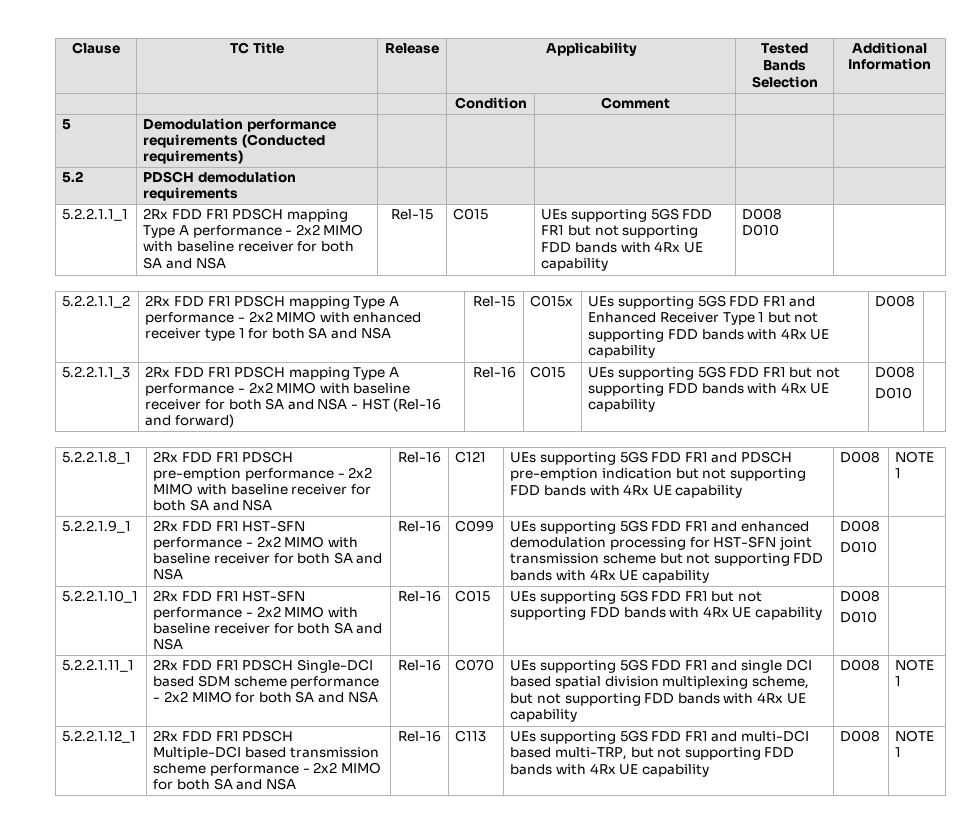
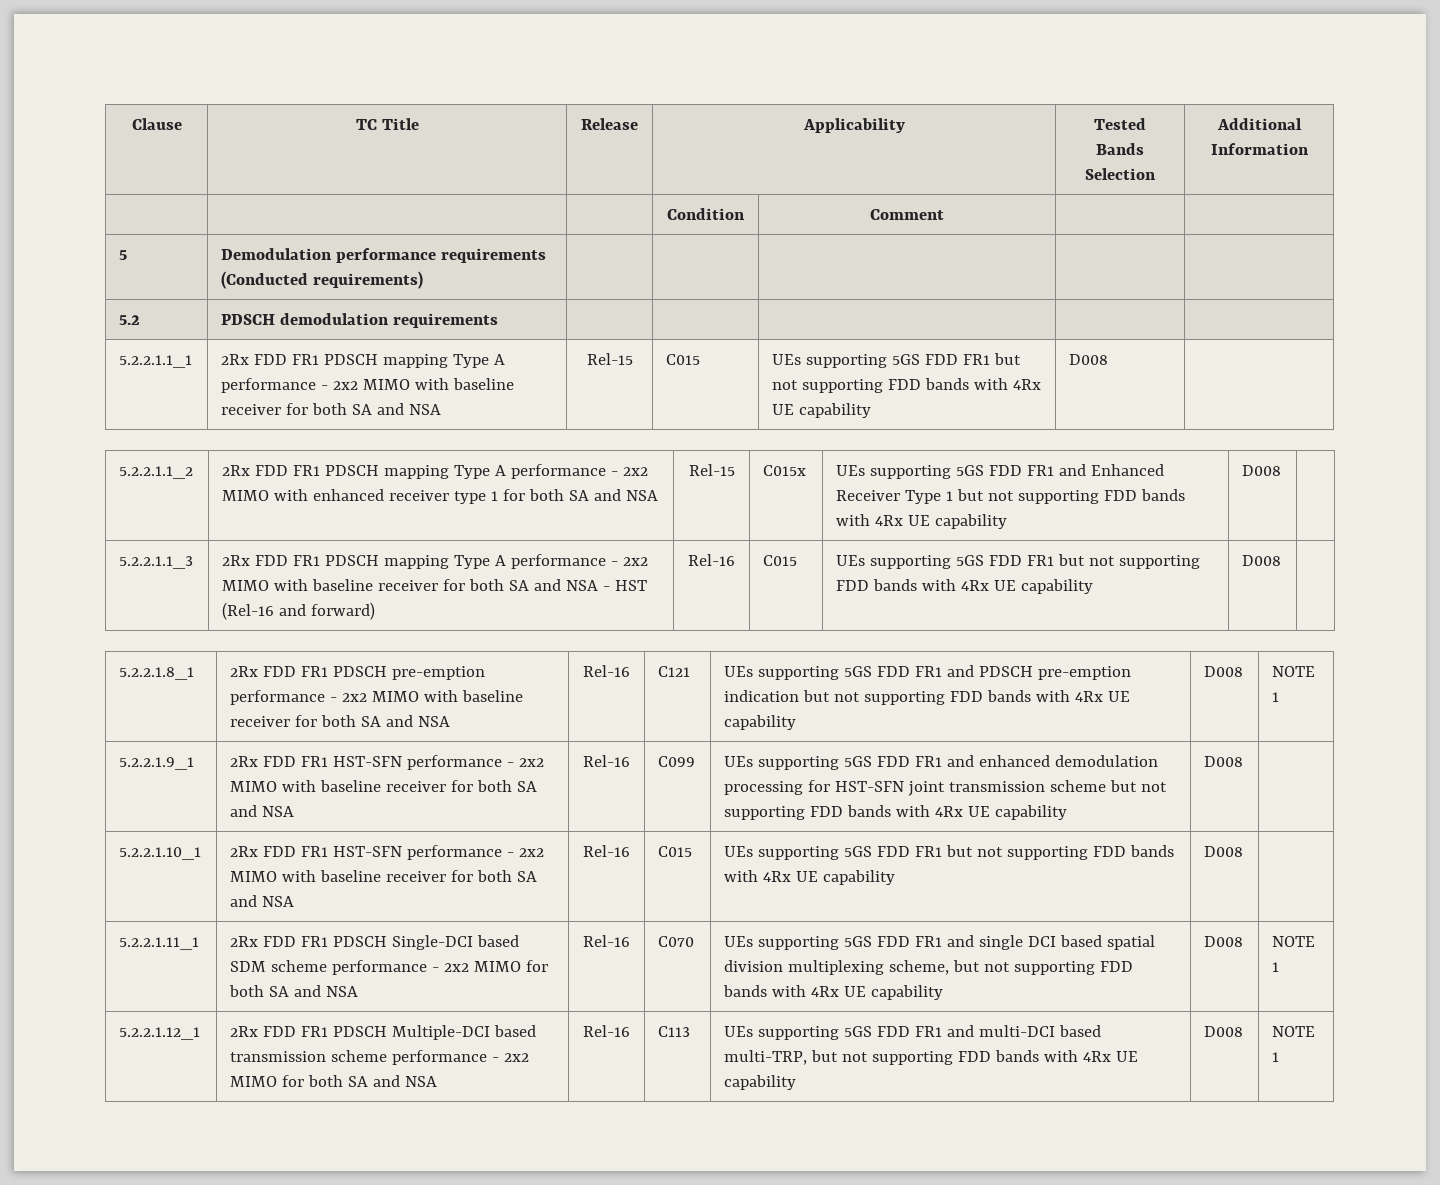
[742,224,780,236] // D010 -> (1109, 359) none
[875,387,913,399] // D010 -> (1282, 560) none
[840,541,878,553] // D010 -> (1244, 761) none
[840,611,878,623] // D010 -> (1244, 851) none

